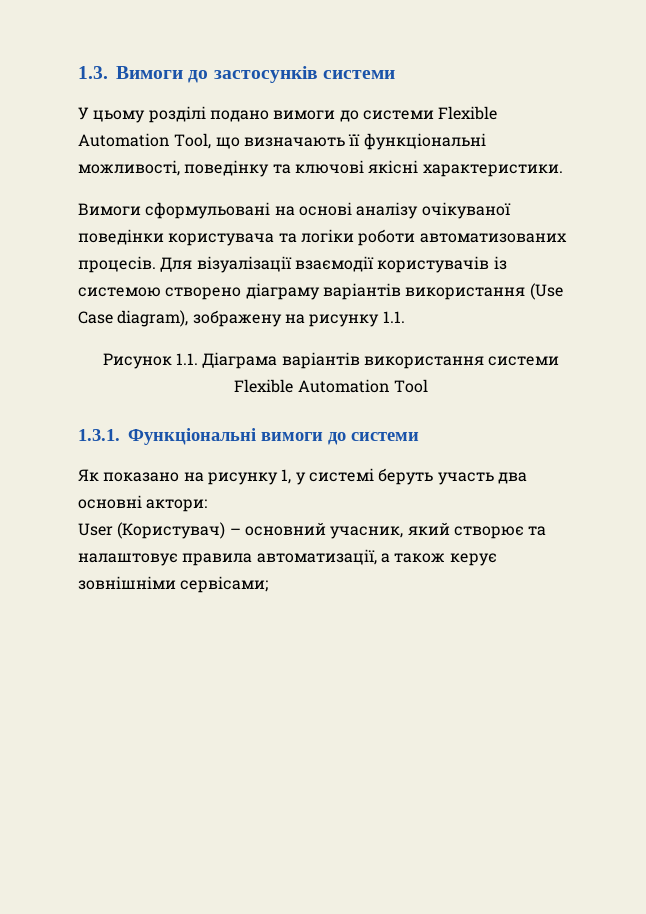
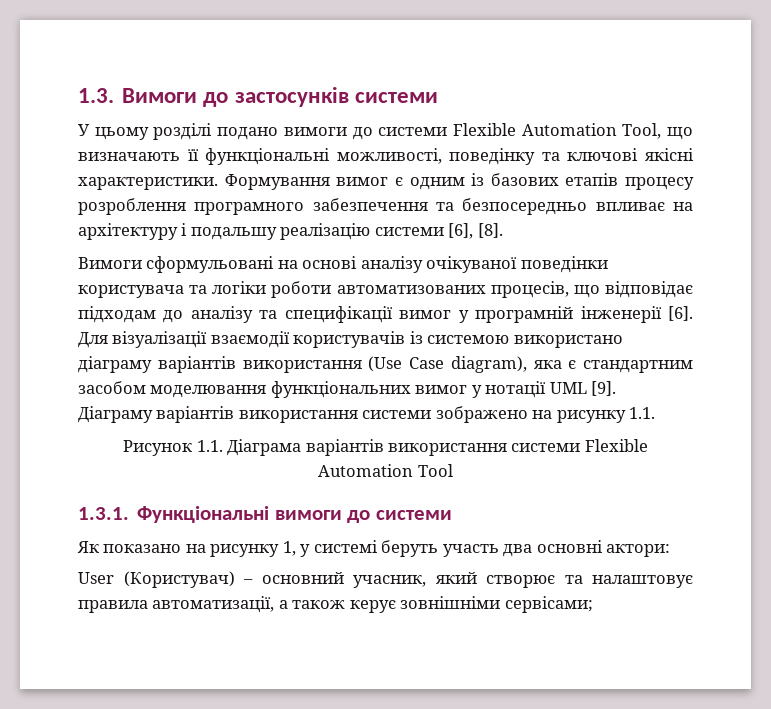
(563, 170) none -> [224,173,694,190] [78,198,693,215] [78,223,503,240] Формування вимог є одним із базових етапів процесу розроблення програмного забезпечення та безпосередньо впливає на архітектуру і подальшу реалізацію системи [6], [8].
[78,256,156,273] процесів. -> [490,281,693,298] [78,306,693,323] процесів, що відповідає підходам до аналізу та специфікації вимог у програмній інженерії [6].
[165,287,242,300] створено -> [513,335,623,348] використано
[192,310,282,327] зображену -> [533,360,693,373] [78,381,617,398] [78,406,528,423] яка є стандартним засобом моделювання функціональних вимог у нотації UML [9]. Діаграму варіантів використання системи зображено

